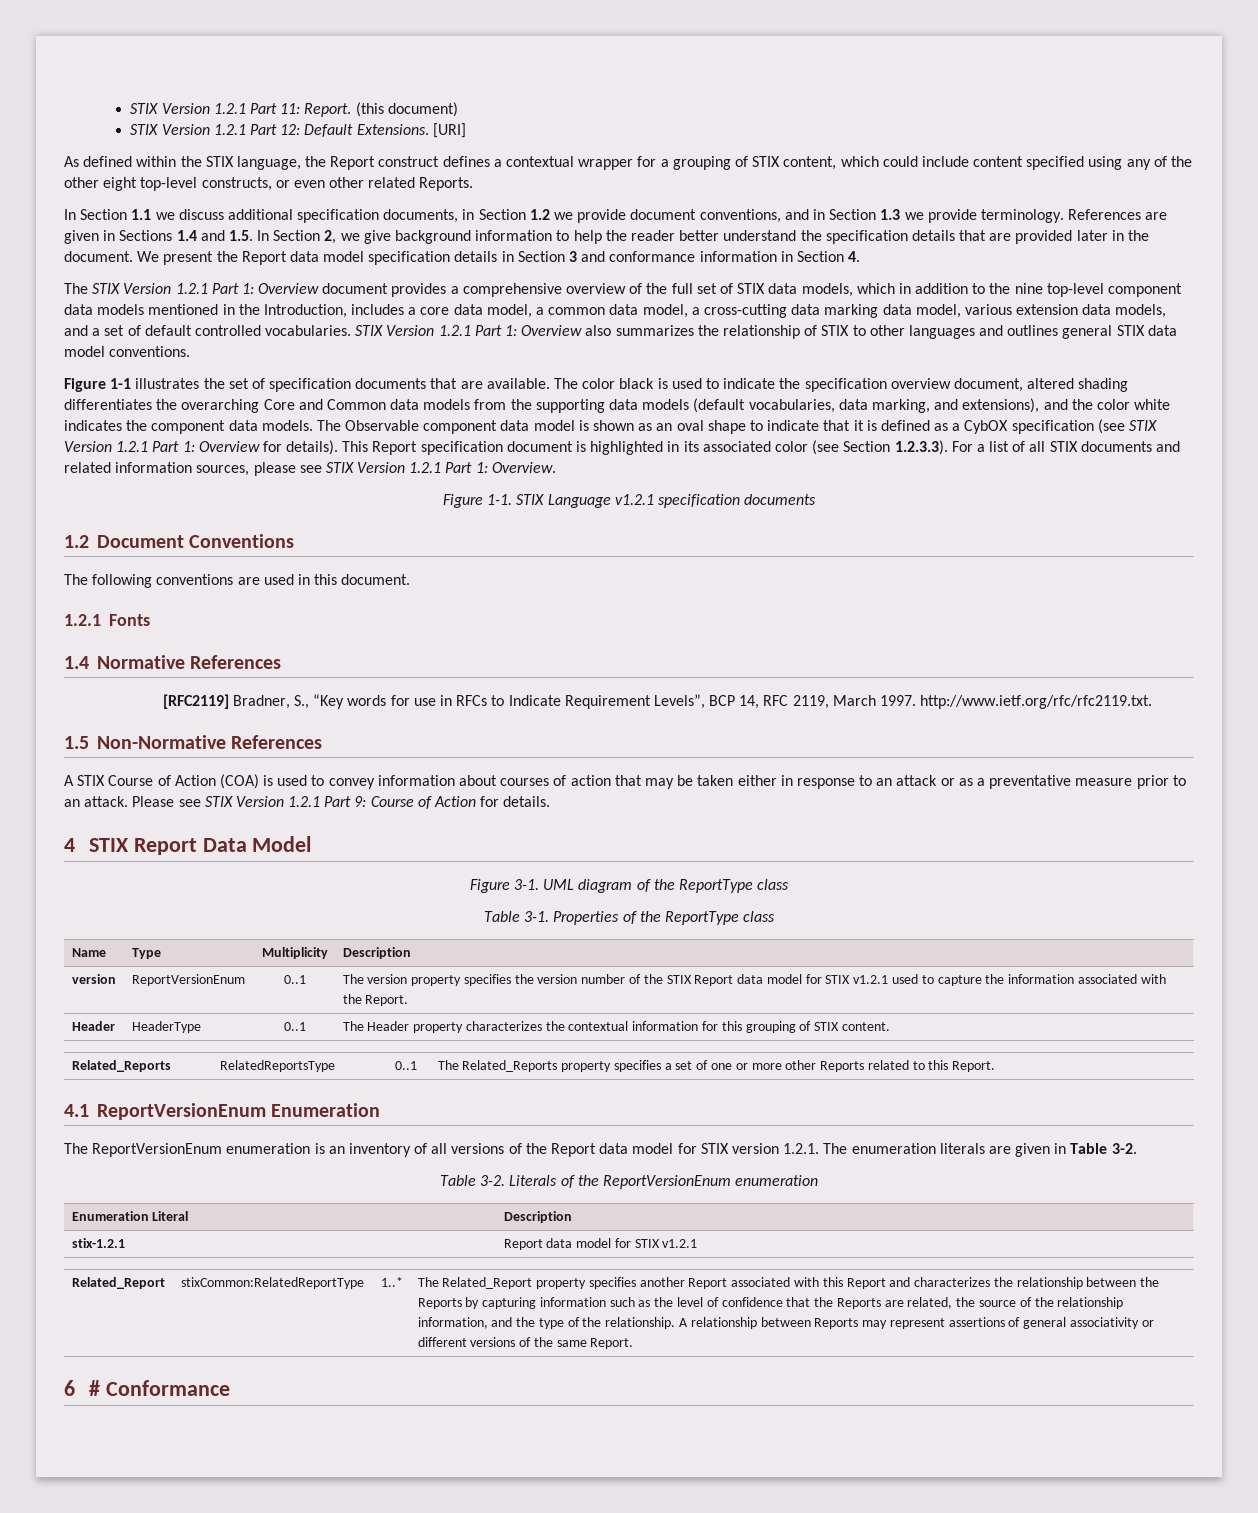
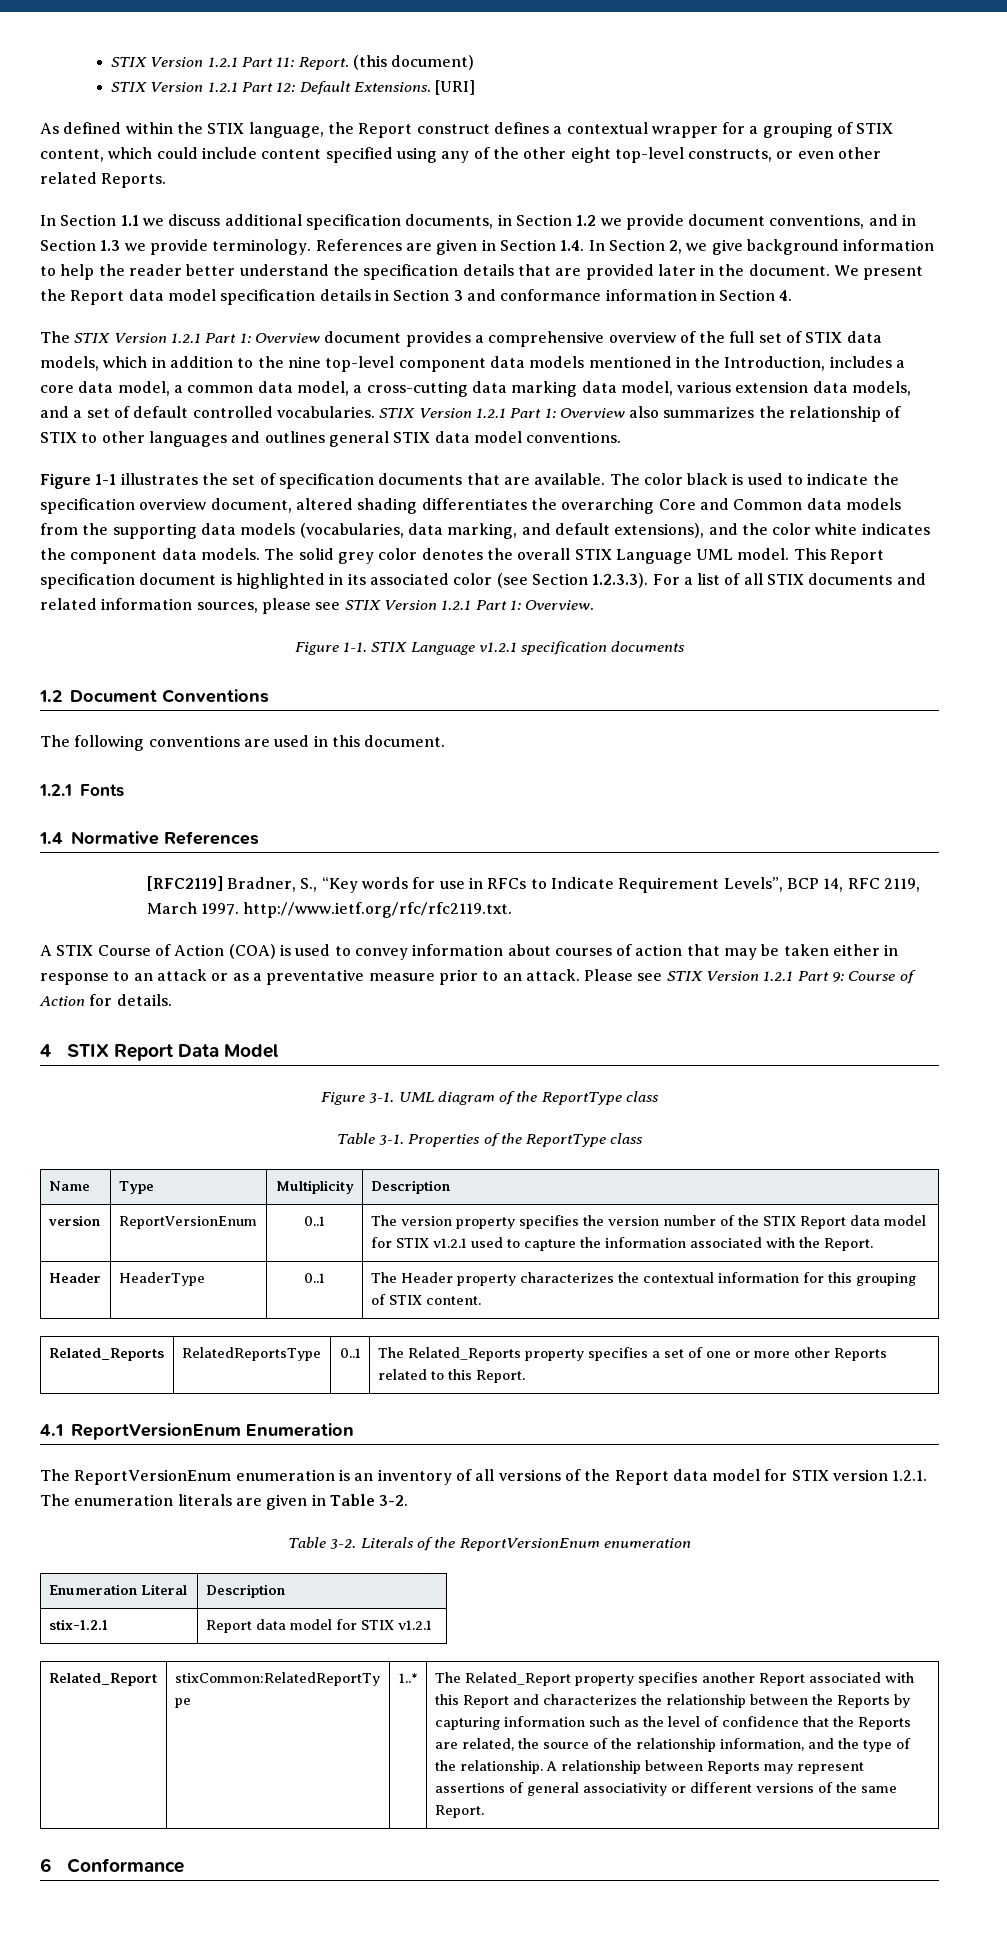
[119,230,253,241] Sections 1.4 and 1.5. -> [499,239,585,251] Section 1.4.
[693,398,835,413] (default vocabularies, -> [299,523,404,538] (vocabularies,
(959, 404) none -> [554,523,610,535] default
[345,419,1157,434] [64,440,339,455] Observable component data model is shown as an oval shape to indicate that it is defined as a CybOX specification (see STIX Version 1.2.1 Part 1: Overview for details). -> [298,548,790,564] solid grey color denotes the overall STIX Language UML model.
[64,735,323,749] // 1.5 Non-Normative References -> (513, 910) none
[88,1380,100,1396] # -> (51, 1865) none

